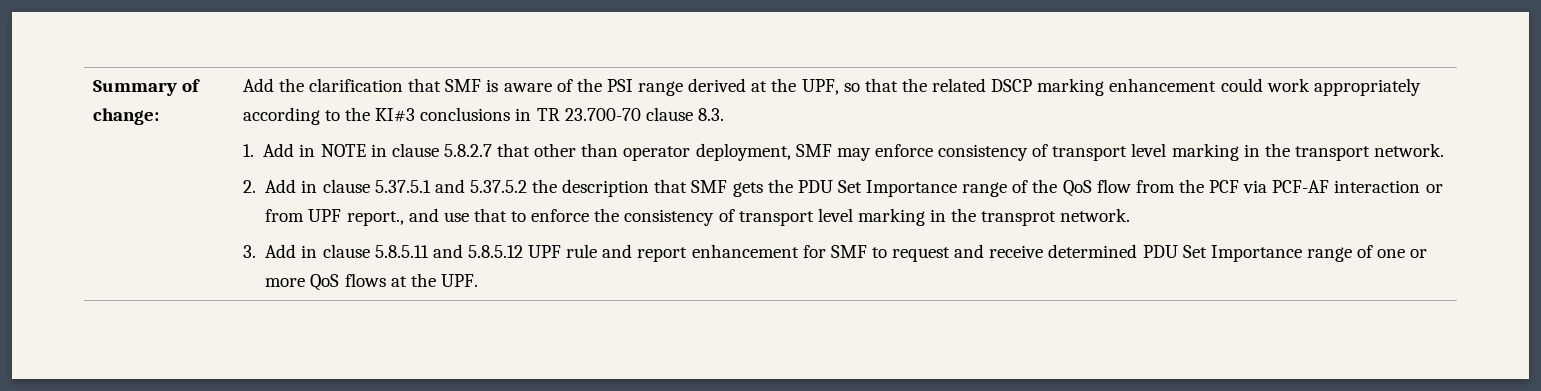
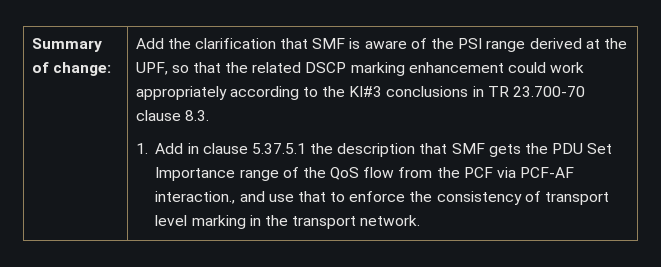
[320,143,1445,161] [242,179,527,193] NOTE in clause 5.8.2.7 that other than operator deployment, SMF may enforce consistency of transport level marking in the transport network. // 2. Add in clause 5.37.5.1 and 5.37.5.2 -> [202,143,306,154] clause 5.37.5.1
[1334,180,1443,193] [265,209,404,226] interaction or from UPF report., -> [155,191,236,204] interaction.,
[981,208,1131,226] [242,244,1428,262] [265,273,478,291] transprot network. // 3. Add in clause 5.8.5.11 and 5.8.5.12 UPF rule and report enhancement for SMF to request and receive determined PDU Set Importance range of one or more QoS flows at the UPF. -> [292,215,421,229] transport network.

